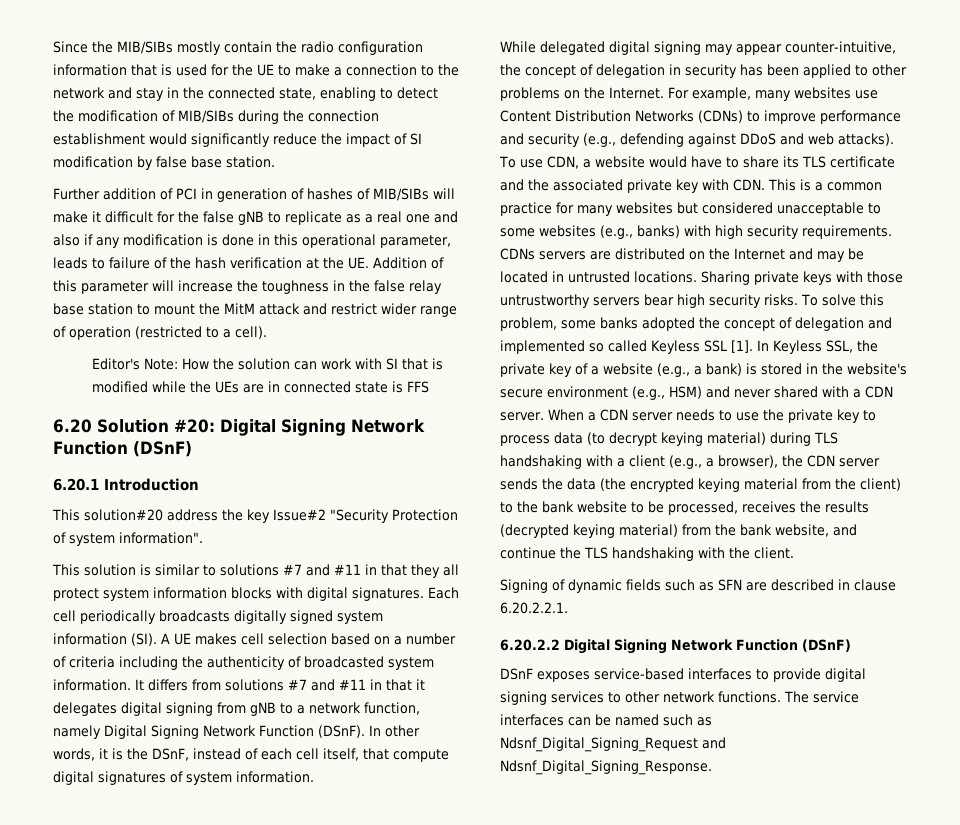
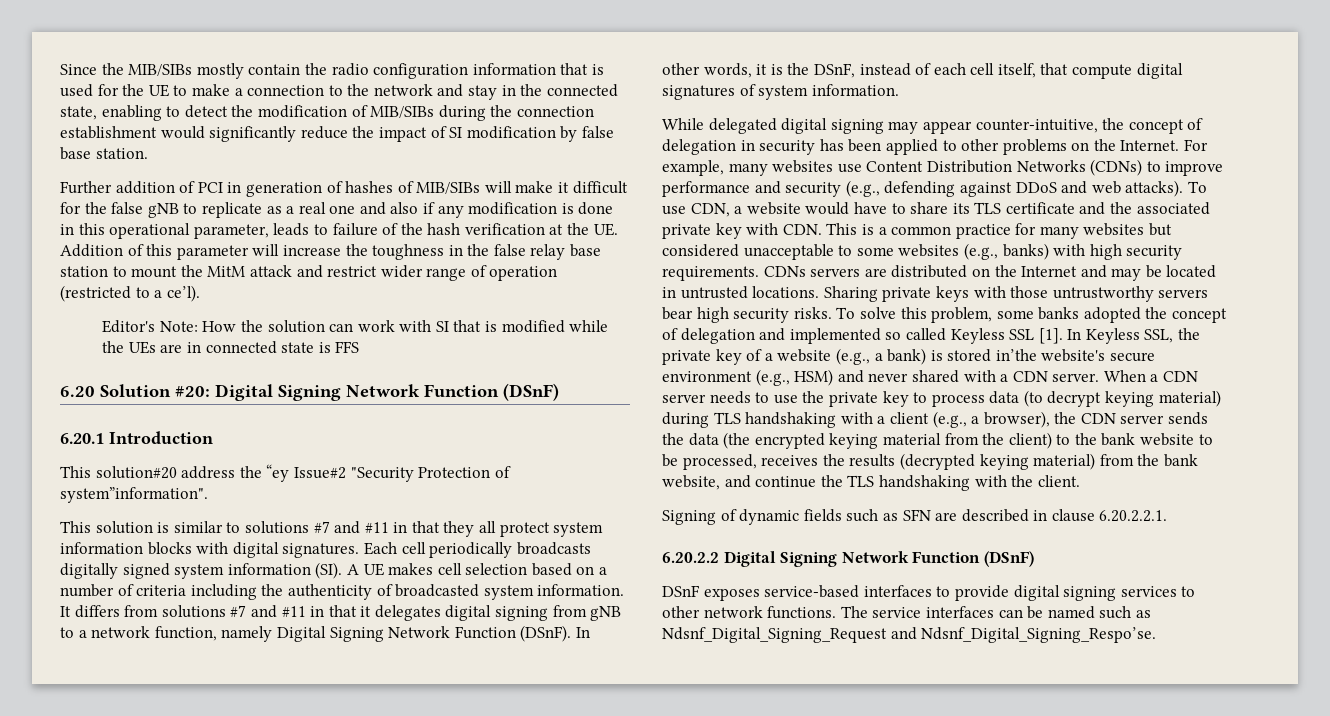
[235,326,267,339] cell). -> [166,285,200,302] ce’l).
[247,509,270,523] key -> [266,464,290,482] “ey
[69,532,203,546] system information". -> [60,487,208,503] system”information".
[806,363,843,375] in the -> [995,349,1037,361] in’the
[500,760,712,775] Ndsnf_Digital_Signing_Response. -> [921,627,1157,643] Ndsnf_Digital_Signing_Respo’se.

